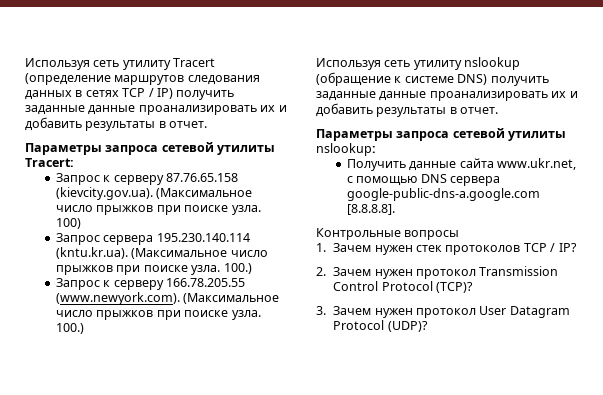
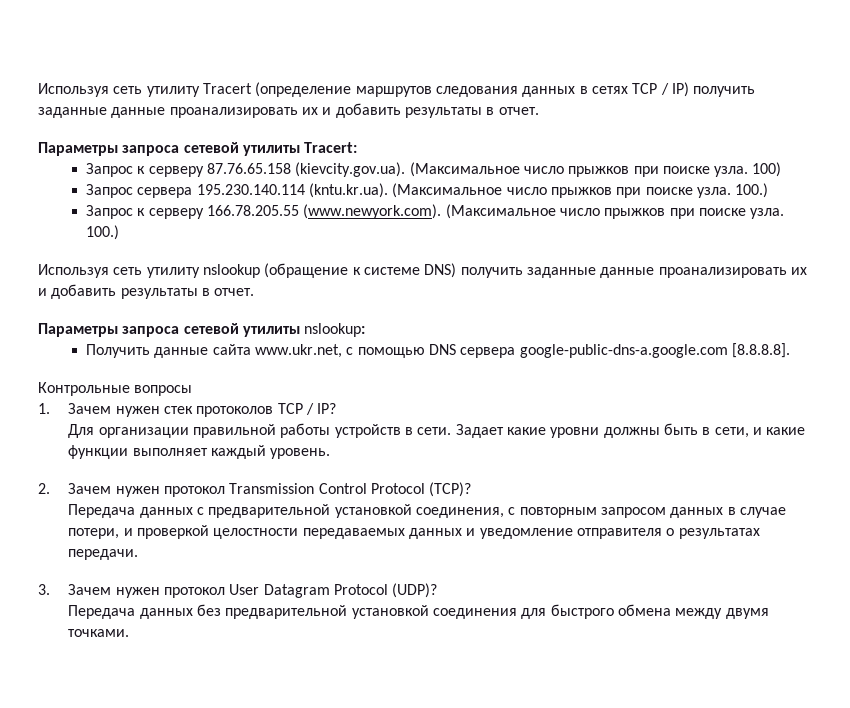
(577, 247) none -> [68,423,806,438] [68,445,331,459] // Для организации правильной работы устройств в сети. Задает какие уровни должны быть в сети, и какие функции выполняет каждый уровень.
(474, 287) none -> [68,504,786,518] [68,525,760,539] [68,549,139,560] // Передача данных с предварительной установкой соединения, с повторным запросом данных в случае потери, и проверкой целостности передаваемых данных и уведомление отправителя о результатах передачи.
(428, 326) none -> [68,604,769,619] [68,629,130,637] // Передача данных без предварительной установкой соединения для быстрого обмена между двумя точками.

